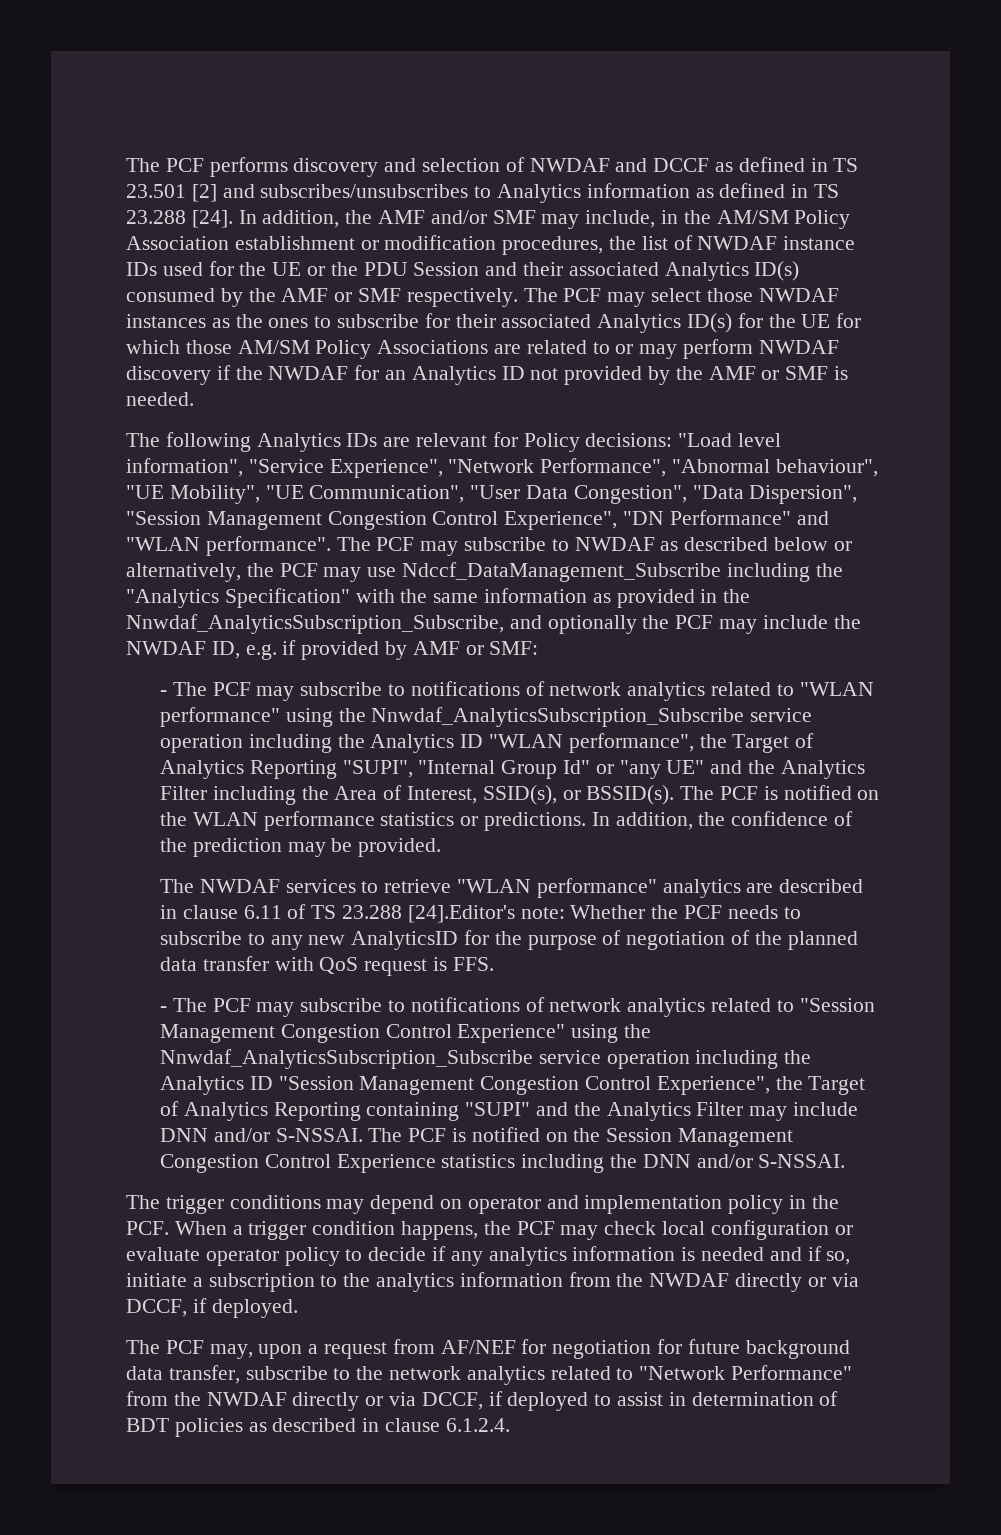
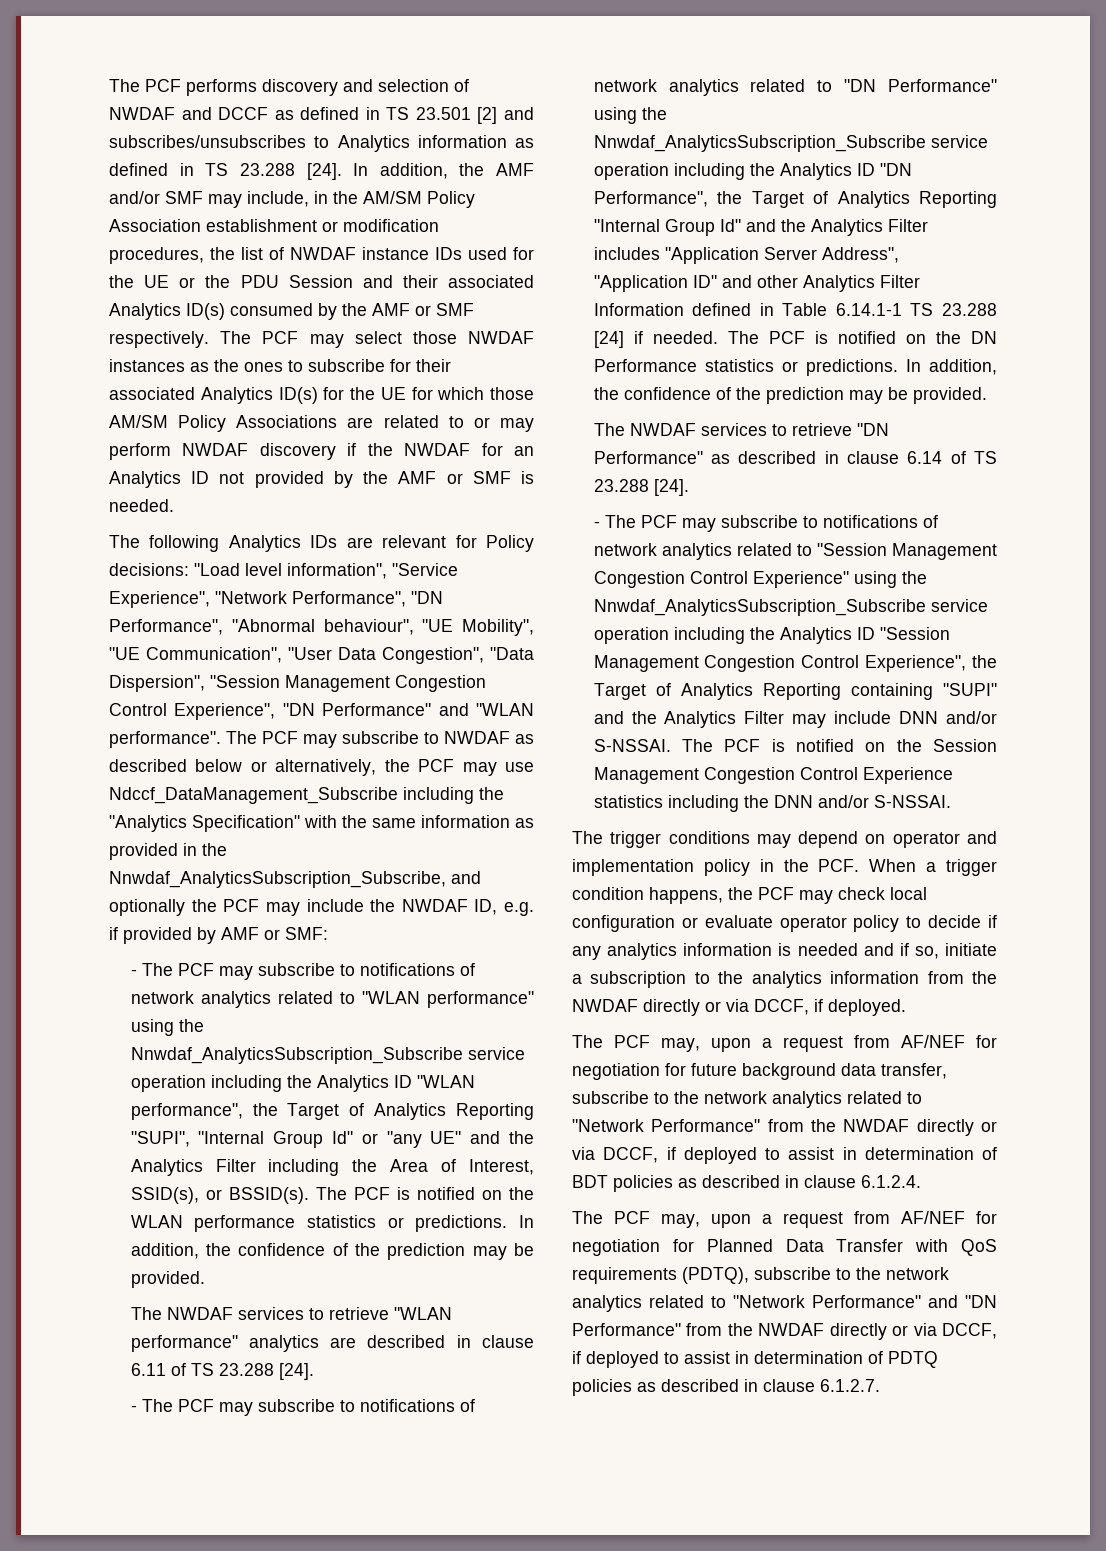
(667, 467) none -> [411,591,443,604] [109,619,223,635] "DN Performance",
[407,905,801,923] [159,930,858,950] [159,956,494,976] [24].Editor's note: Whether the PCF needs to subscribe to any new AnalyticsID for the purpose of negotiation of the planned data transfer with QoS request is FFS. -> [278,1363,314,1380] [130,1399,475,1416] [593,79,997,96] [593,107,667,124] [593,135,988,152] [593,163,912,180] [593,191,997,208] [593,219,928,236] [593,247,899,264] [593,275,920,292] [593,303,997,316] [593,331,997,348] [593,359,997,376] [593,387,987,404] [593,423,889,436] [593,451,997,464] [593,479,689,496] [24]. // - The PCF may subscribe to notifications of network analytics related to "DN Performance" using the Nnwdaf_AnalyticsSubscription_Subscribe service operation including the Analytics ID "DN Performance", the Target of Analytics Reporting "Internal Group Id" and the Analytics Filter includes "Application Server Address", "Application ID" and other Analytics Filter Information defined in Table 6.14.1-1 TS 23.288 [24] if needed. The PCF is notified on the DN Performance statistics or predictions. In addition, the confidence of the prediction may be provided. // The NWDAF services to retrieve "DN Performance" as described in clause 6.14 of TS 23.288 [24].
(510, 1425) none -> [572,1211,997,1228] [572,1239,997,1256] [572,1267,949,1284] [572,1295,997,1312] [572,1323,997,1340] [572,1351,938,1368] [572,1379,880,1396] // The PCF may, upon a request from AF/NEF for negotiation for Planned Data Transfer with QoS requirements (PDTQ), subscribe to the network analytics related to "Network Performance" and "DN Performance" from the NWDAF directly or via DCCF, if deployed to assist in determination of PDTQ policies as described in clause 6.1.2.7.

